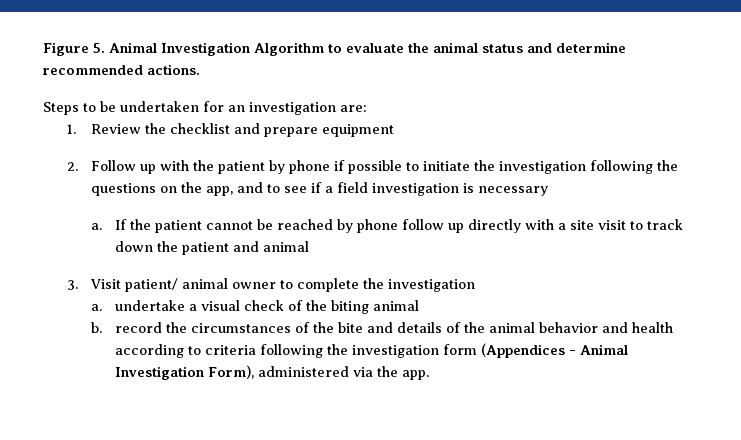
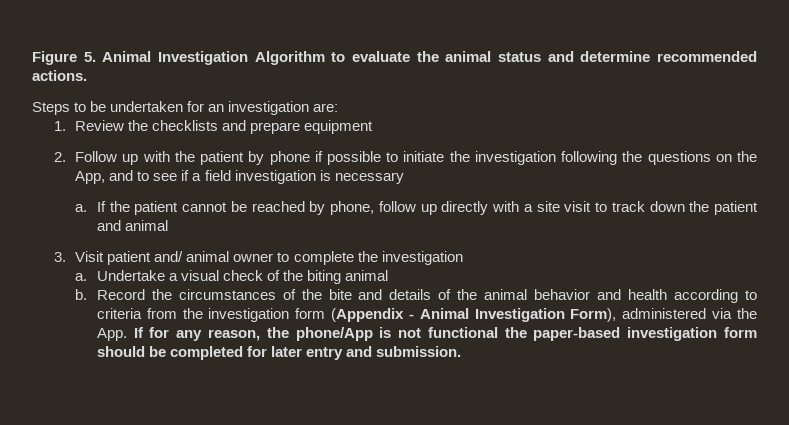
[170,123,231,134] checklist -> [152,120,219,131] checklists
[206,186,234,196] app, -> [75,171,106,184] App,
[357,219,399,233] phone -> [330,201,375,215] phone,
[125,278,179,292] patient/ -> [107,251,184,265] patient and/
[115,300,186,311] undertake -> [96,270,165,281] Undertake
[115,322,163,333] record -> [96,289,145,300] Record
[260,344,324,358] following -> [146,308,177,319] from
[481,343,566,358] (Appendices -> [331,308,405,322] (Appendix
[402,370,430,380] app. -> [96,327,758,341] [96,346,462,360] App. If for any reason, the phone/App is not functional the paper-based investigation form should be completed for later entry and submission.

